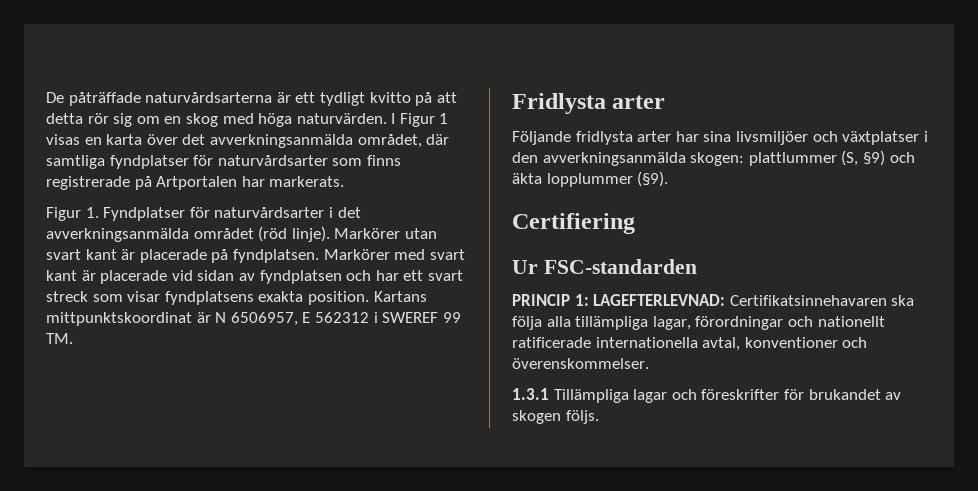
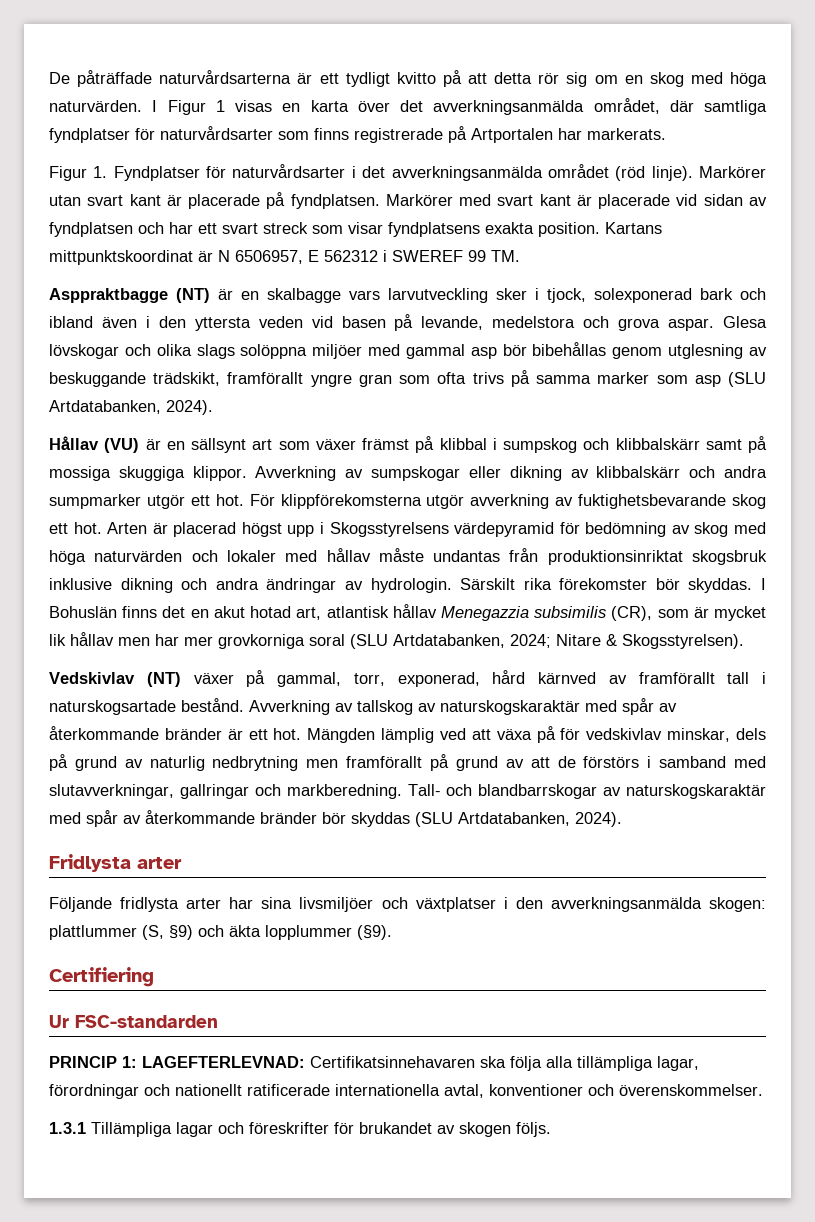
(73, 338) none -> [49,288,766,303] [49,314,768,331] [49,342,767,359] [49,370,767,387] [49,400,213,415] [49,436,767,453] [49,466,768,481] [49,494,766,509] [49,522,766,537] [49,548,767,565] [49,578,767,593] [49,604,766,621] [49,632,744,649] [49,670,766,687] [49,698,677,715] [49,726,766,743] [49,754,767,771] [49,784,766,799] [49,810,622,827] // Asppraktbagge (NT) är en skalbagge vars larvutveckling sker i tjock, solexponerad bark och ibland även i den yttersta veden vid basen på levande, medelstora och grova aspar. Glesa lövskogar och olika slags solöppna miljöer med gammal asp bör bibehållas genom utglesning av beskuggande trädskikt, framförallt yngre gran som ofta trivs på samma marker som asp (SLU Artdatabanken, 2024). // Hållav (VU) är en sällsynt art som växer främst på klibbal i sumpskog och klibbalskärr samt på mossiga skuggiga klippor. Avverkning av sumpskogar eller dikning av klibbalskärr och andra sumpmarker utgör ett hot. För klippförekomsterna utgör avverkning av fuktighetsbevarande skog ett hot. Arten är placerad högst upp i Skogsstyrelsens värdepyramid för bedömning av skog med höga naturvärden och lokaler med hållav måste undantas från produktionsinriktat skogsbruk inklusive dikning och andra ändringar av hydrologin. Särskilt rika förekomster bör skyddas. I Bohuslän finns det en akut hotad art, atlantisk hållav Menegazzia subsimilis (CR), som är mycket lik hållav men har mer grovkorniga soral (SLU Artdatabanken, 2024; Nitare & Skogsstyrelsen). // Vedskivlav (NT) växer på gammal, torr, exponerad, hård kärnved av framförallt tall i naturskogsartade bestånd. Avverkning av tallskog av naturskogskaraktär med spår av återkommande bränder är ett hot. Mängden lämplig ved att växa på för vedskivlav minskar, dels på grund av naturlig nedbrytning men framförallt på grund av att de förstörs i samband med slutavverkningar, gallringar och markberedning. Tall- och blandbarrskogar av naturskogskaraktär med spår av återkommande bränder bör skyddas (SLU Artdatabanken, 2024).

